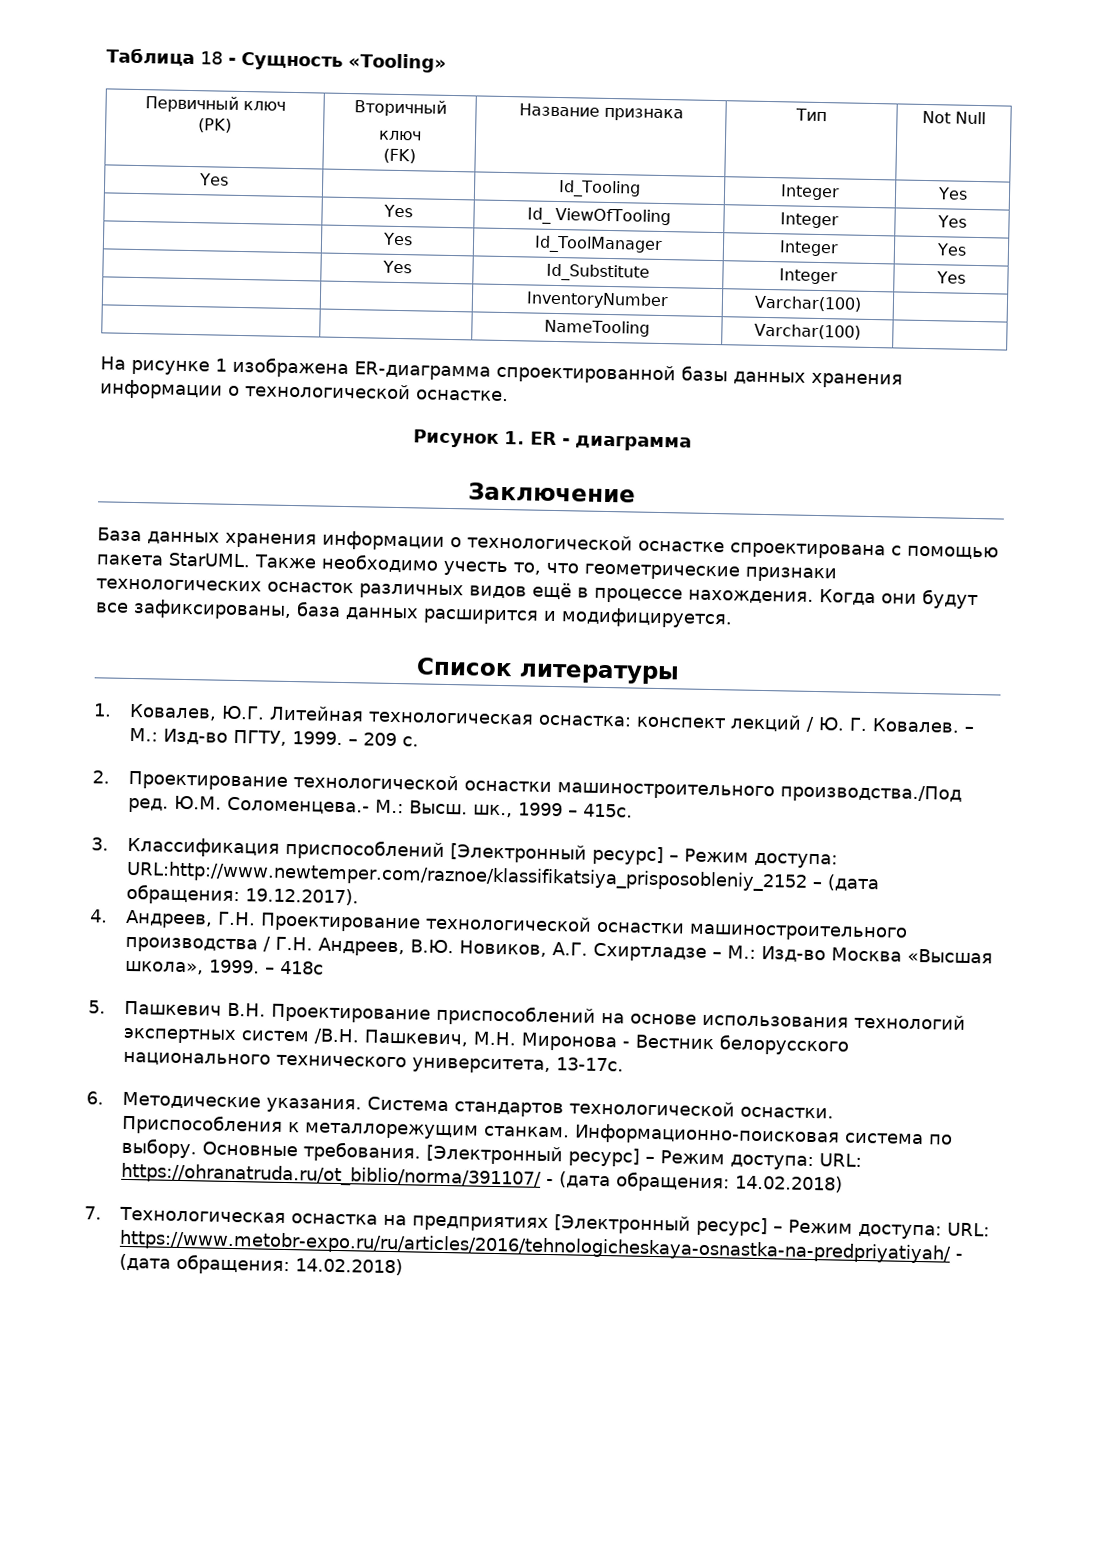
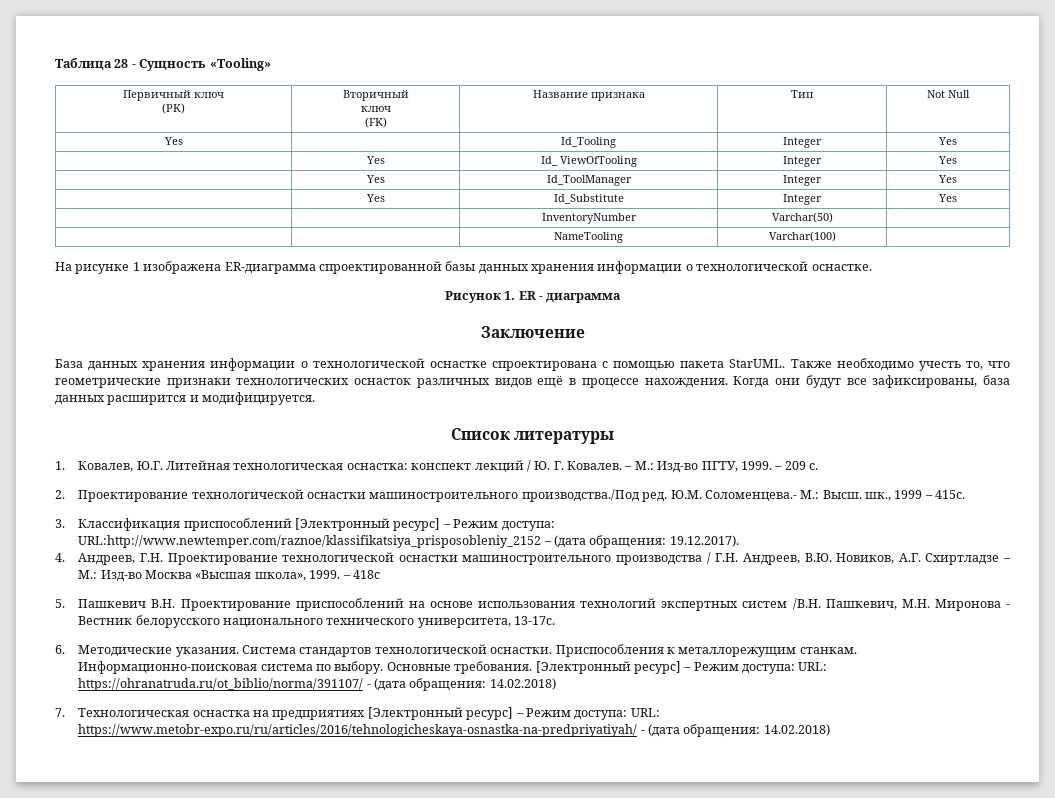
[200,51,223,65] 18 -> [114,59,129,68] 28
[754,295,863,312] Varchar(100) -> [771,212,833,223] Varchar(50)

